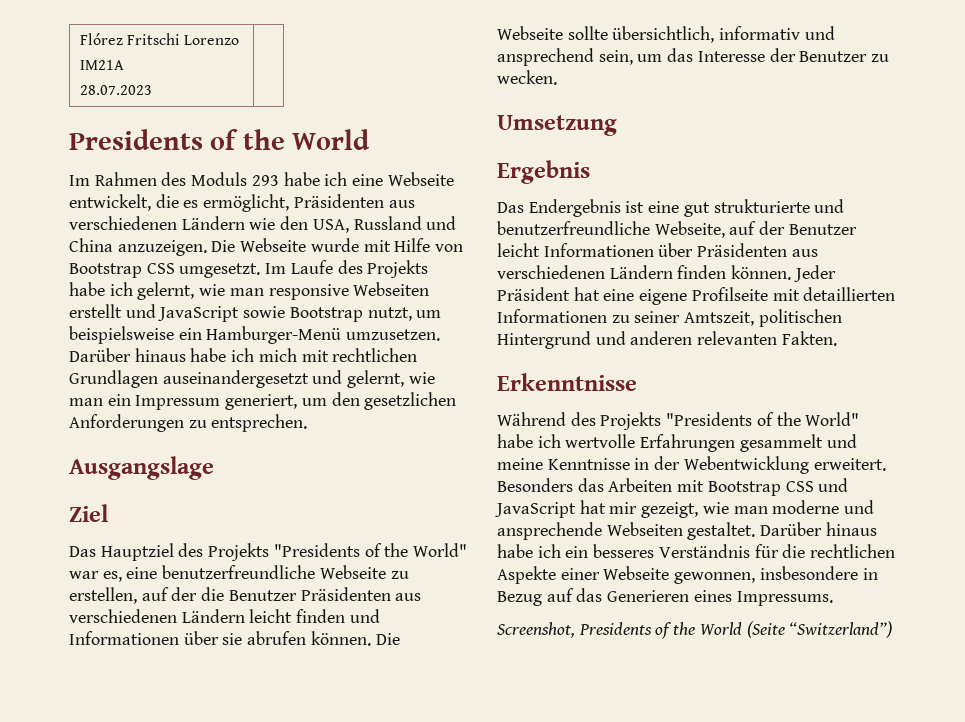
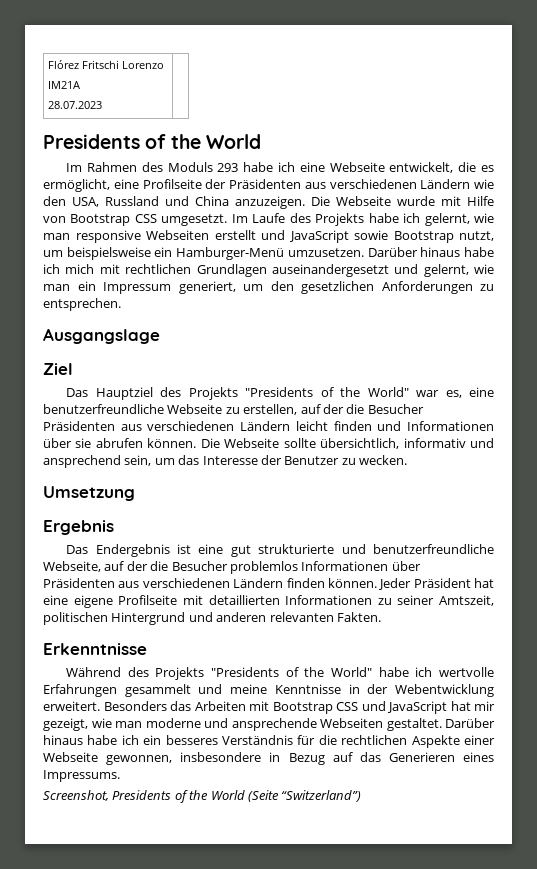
(290, 203) none -> [113,179,227,189] eine Profilseite der
[228,590,297,601] Benutzer -> [367,404,424,414] Besucher
[788,224,857,235] [497,243,540,257] Benutzer leicht -> [150,561,298,574] die Besucher problemlos

